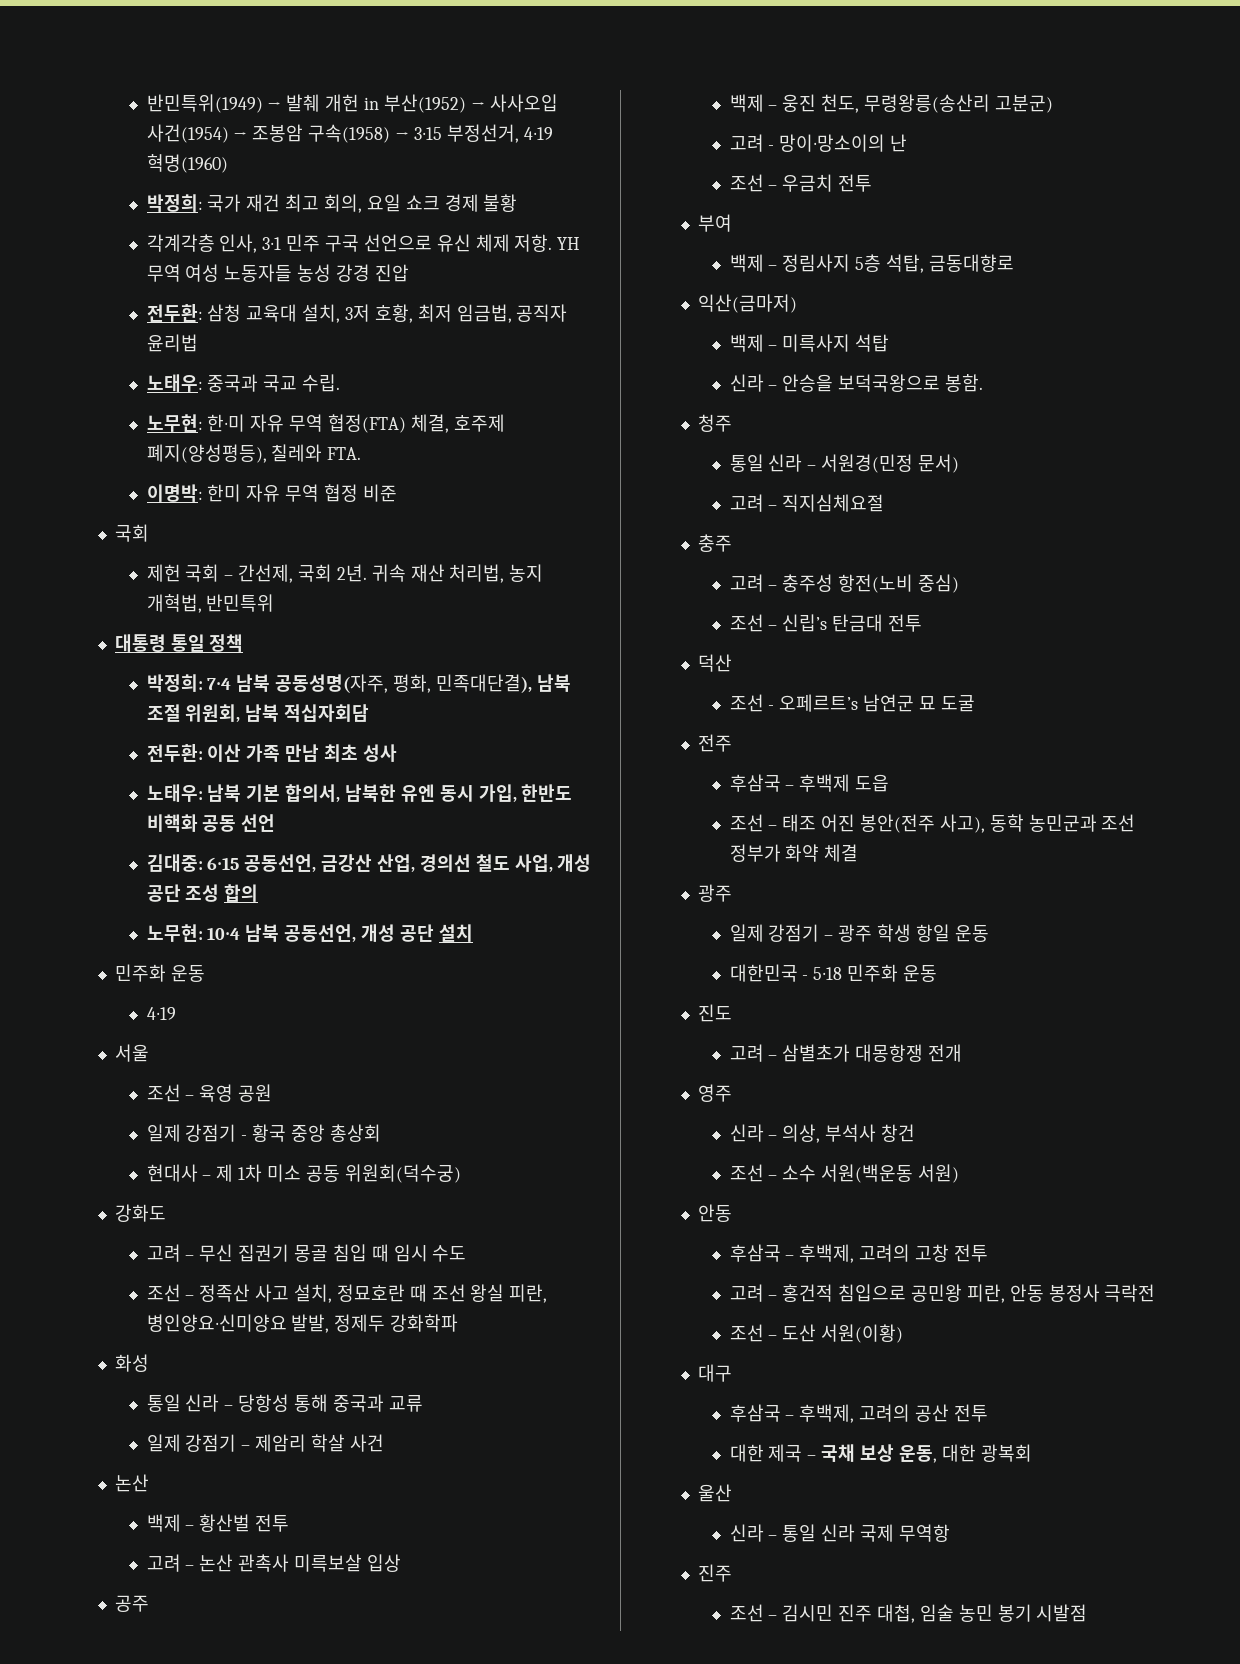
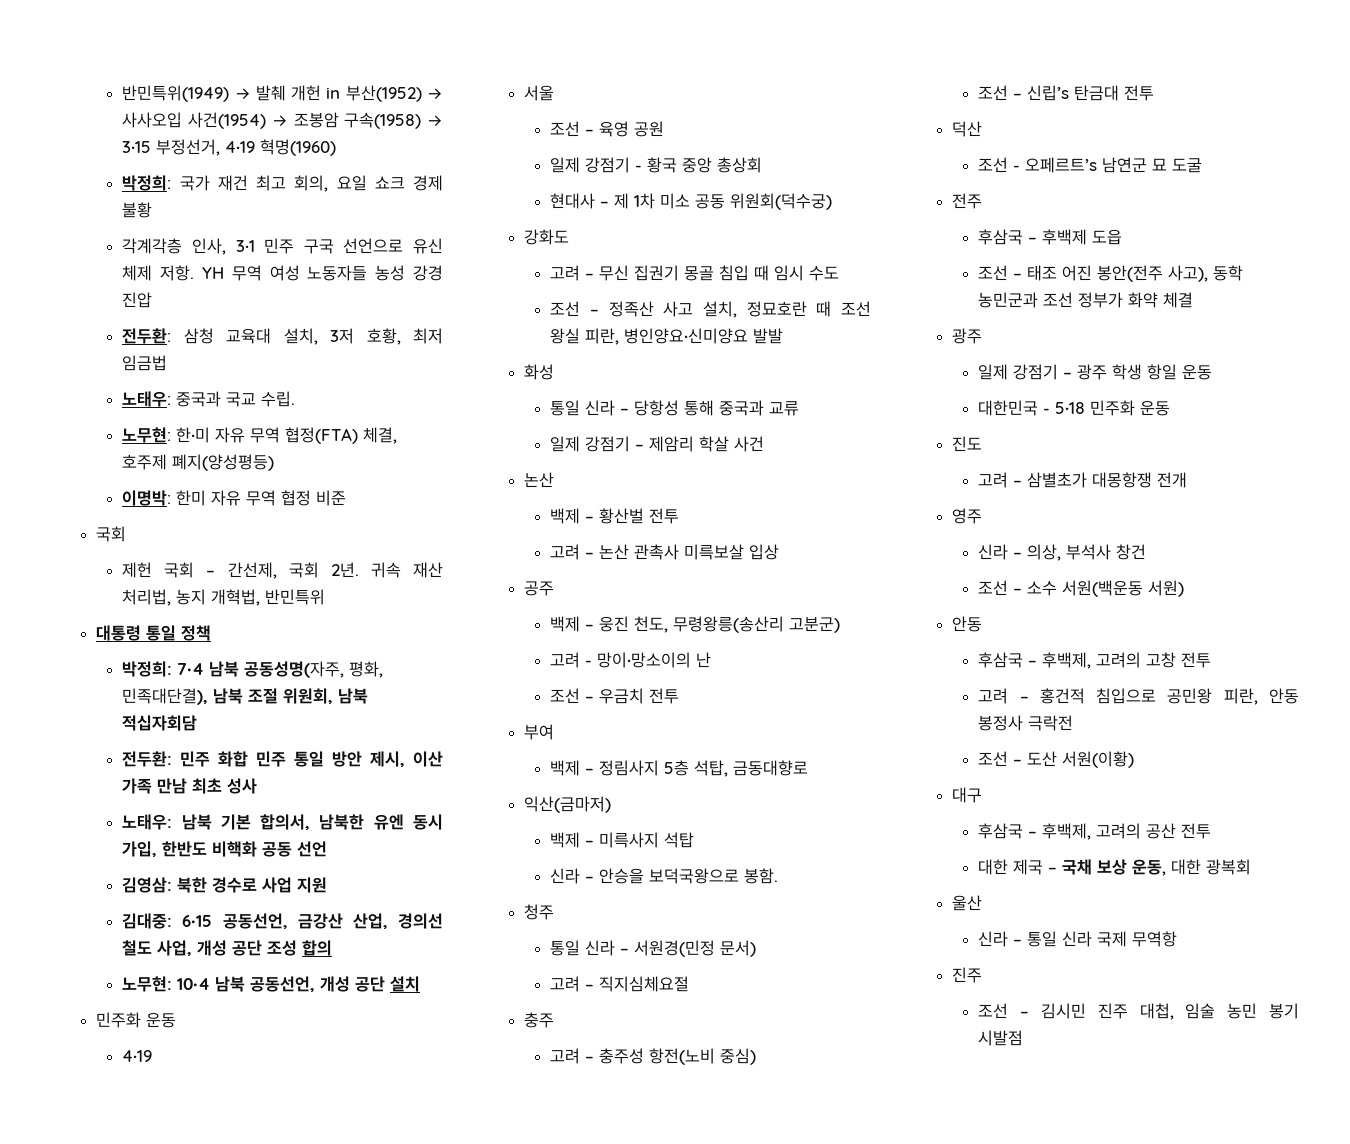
[456,304,568,323] [146,334,198,352] 임금법, 공직자 윤리법 -> [122,355,168,371] 임금법
[146,444,362,463] 폐지(양성평등), 칠레와 FTA. -> [172,454,275,471] 폐지(양성평등)
(203, 753) none -> [180,751,406,767] 민주 화합 민주 통일 방안 제시,
(276, 823) none -> [122,877,328,893] // 김영삼: 북한 경수로 사업 지원
[291,1314,459,1333] 발발, 정제두 강화학파 -> [753,328,784,344] 발발

